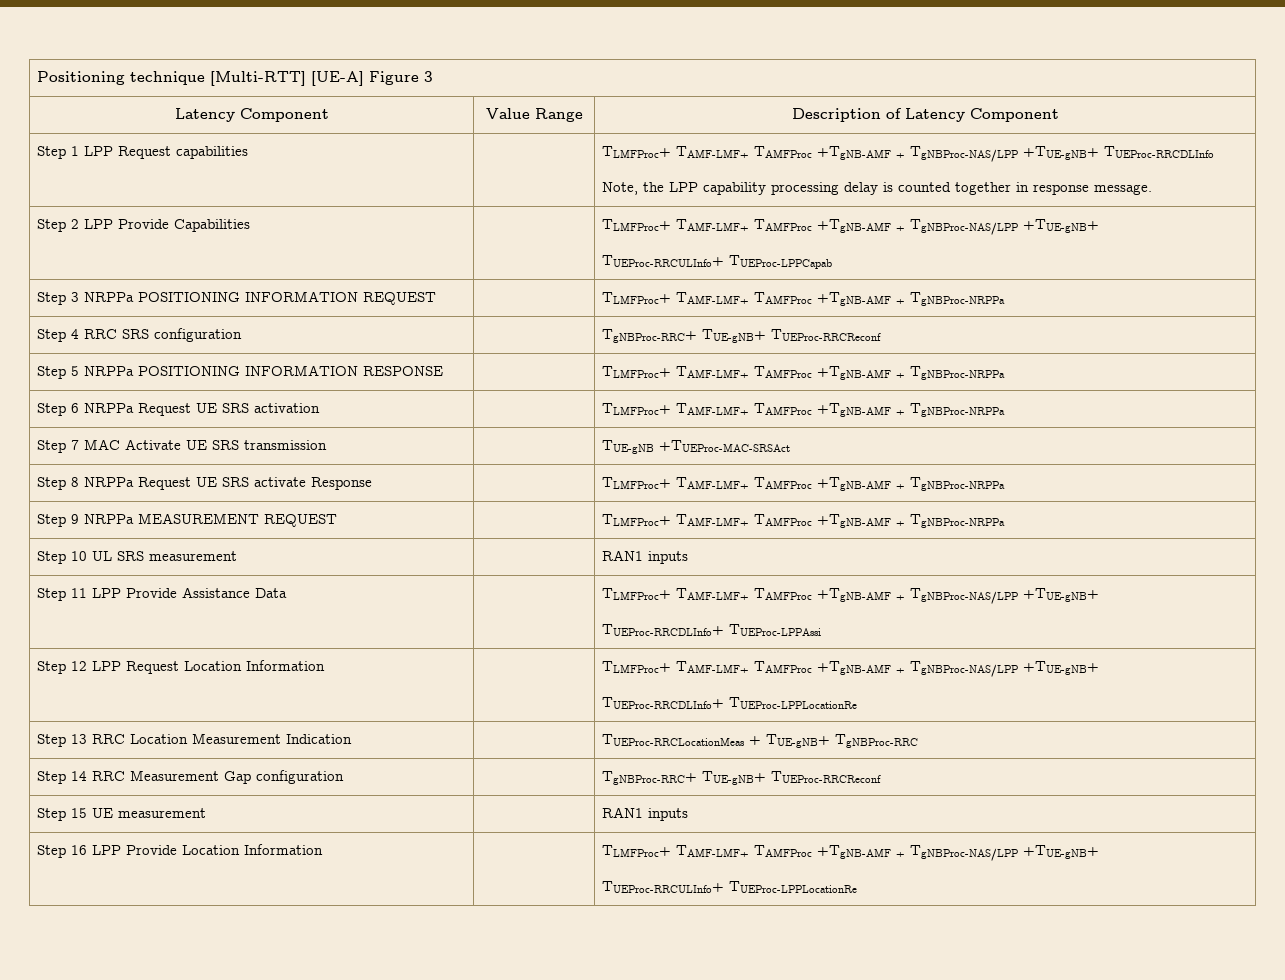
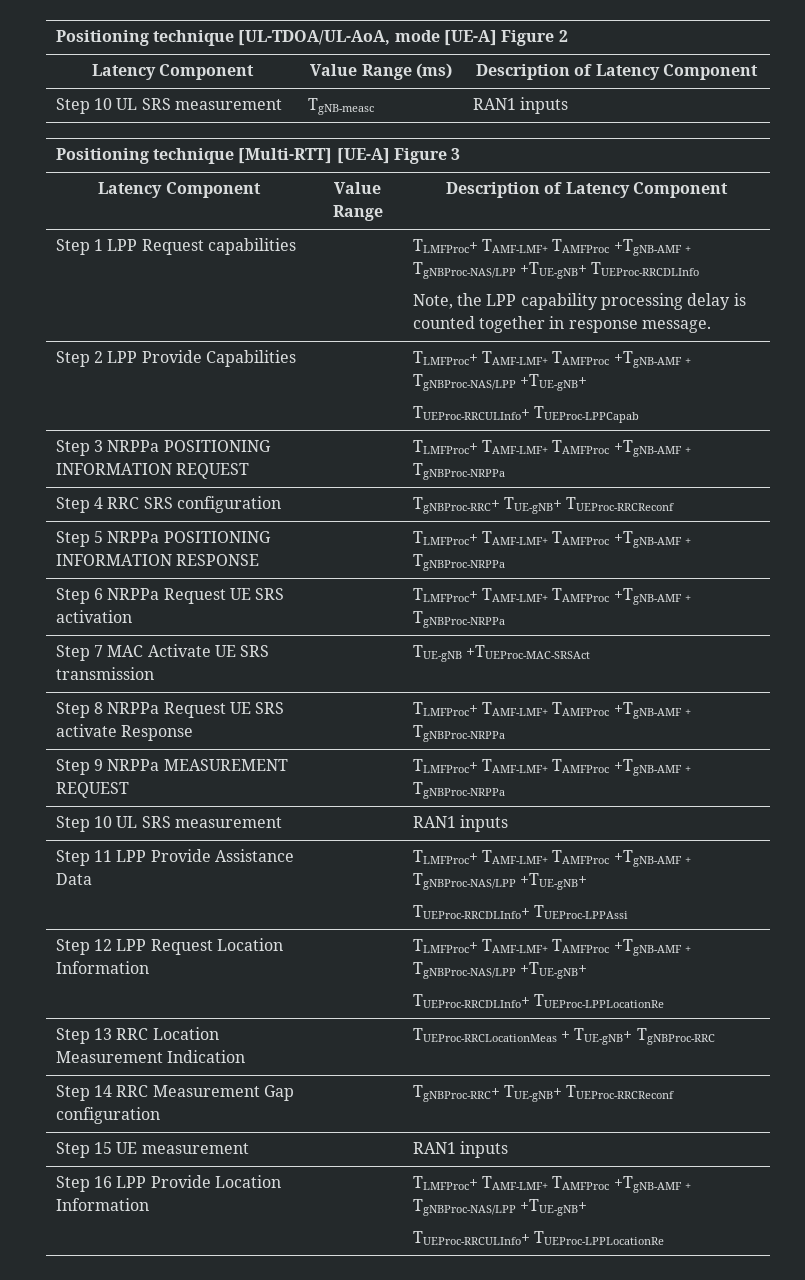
[37,71,206,85] Positioning technique -> [55,30,568,46] [91,64,255,80] [310,63,452,80] [476,64,758,80] [55,98,283,114] [307,98,374,115] [472,97,569,114] [55,148,235,164] Positioning technique [UL-TDOA/UL-AoA, mode [UE-A] Figure 2 // Latency Component | Value Range (ms) | Description of Latency Component // Step 10 UL SRS measurement | TgNB-measc | RAN1 inputs // Positioning technique

